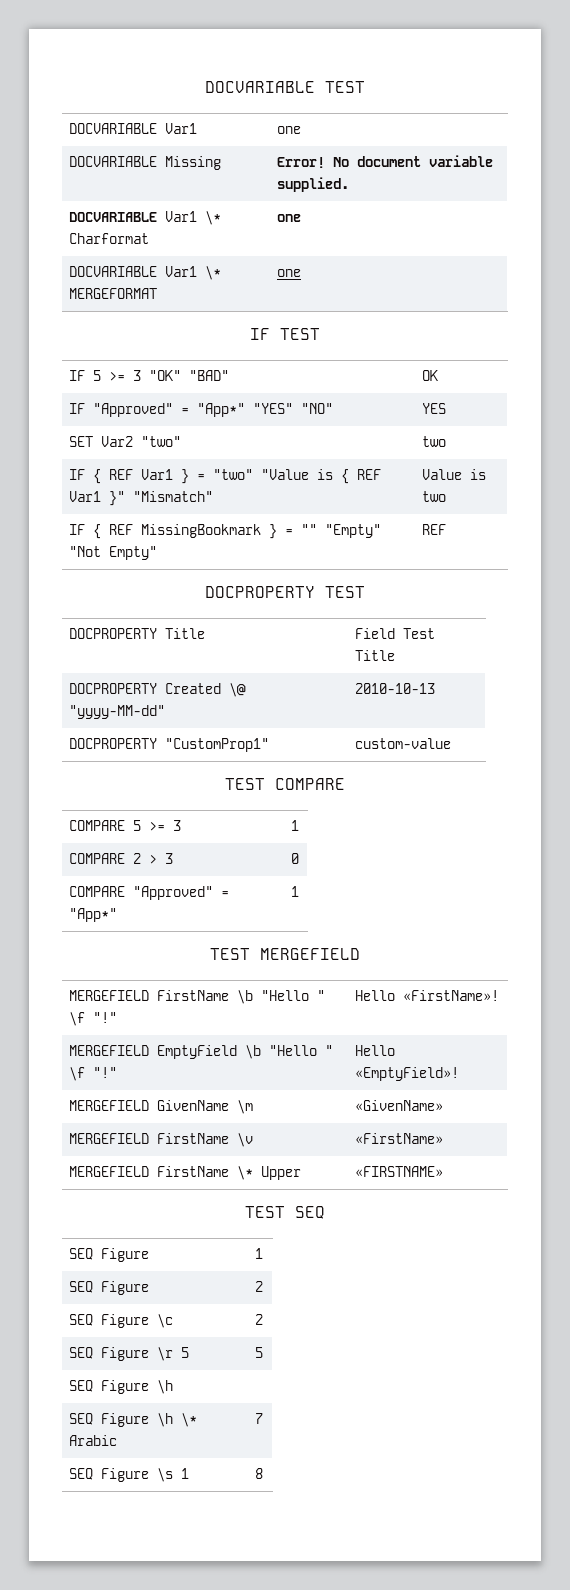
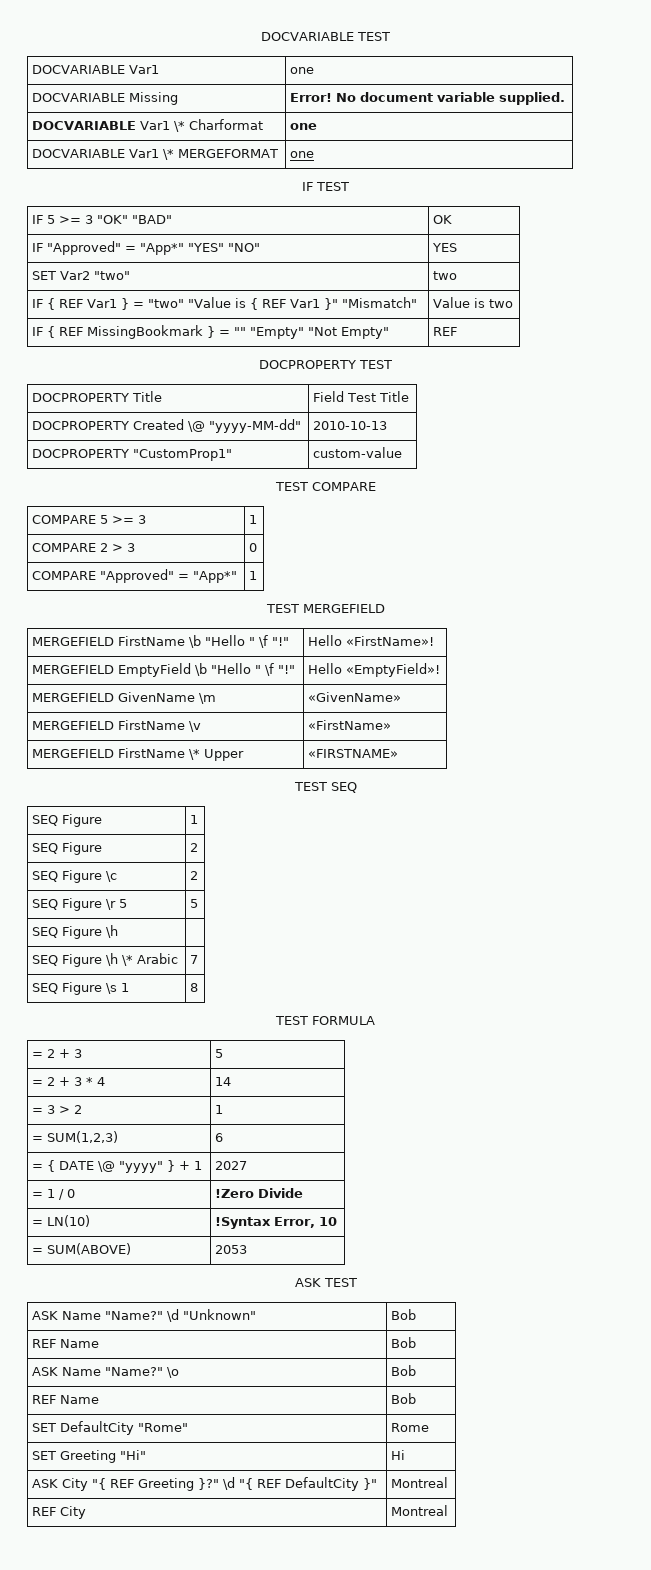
(264, 1473) none -> [275,1016,375,1025] [32,1049,83,1058] [215,1049,224,1058] [32,1077,106,1086] [215,1077,232,1086] [32,1105,83,1114] [215,1105,224,1114] [32,1131,119,1143] [215,1133,224,1142] [32,1160,203,1173] [215,1161,248,1170] [32,1189,76,1200] [215,1188,304,1198] [32,1215,91,1227] [215,1217,338,1229] [32,1243,132,1255] [215,1245,248,1254] [294,1278,357,1287] [32,1309,257,1322] [391,1309,417,1320] [32,1339,100,1348] [391,1337,417,1348] [32,1367,180,1378] [391,1365,417,1376] [32,1395,100,1404] [391,1393,417,1404] [32,1421,189,1435] [391,1423,430,1432] [32,1450,147,1463] [391,1450,406,1460] [32,1477,378,1491] [391,1477,449,1488] [32,1506,87,1519] [391,1505,449,1516] // TEST FORMULA // = 2 + 3 | 5 // = 2 + 3 * 4 | 14 // = 3 > 2 | 1 // = SUM(1,2,3) | 6 // = { DATE \@ "yyyy" } + 1 | 2027 // = 1 / 0 | !Zero Divide // = LN(10) | !Syntax Error, 10 // = SUM(ABOVE) | 2053 // ASK TEST // ASK Name "Name?" \d "Unknown" | Bob // REF Name | Bob // ASK Name "Name?" \o | Bob // REF Name | Bob // SET DefaultCity "Rome" | Rome // SET Greeting "Hi" | Hi // ASK City "{ REF Greeting }?" \d "{ REF DefaultCity }" | Montreal // REF City | Montreal

